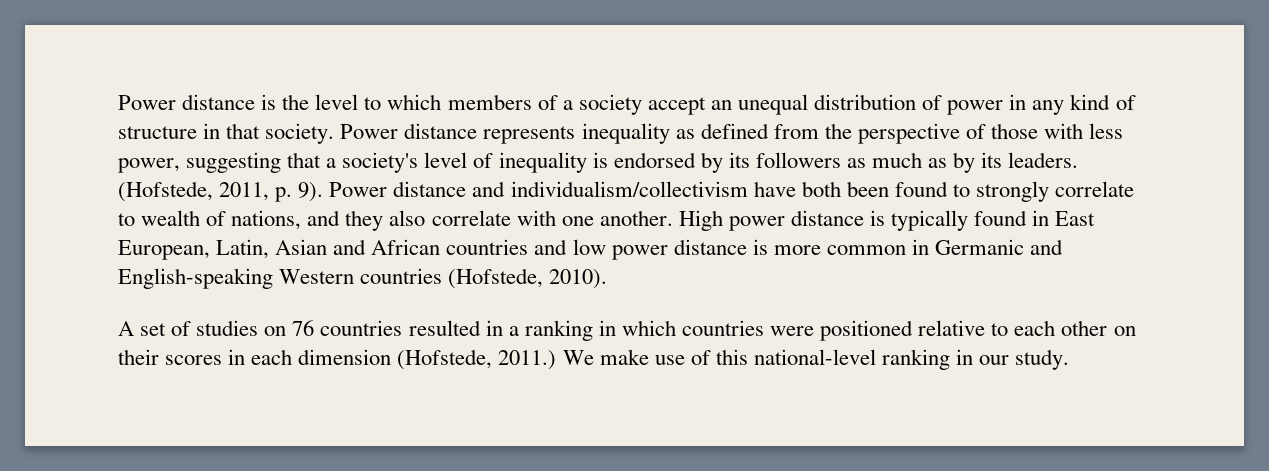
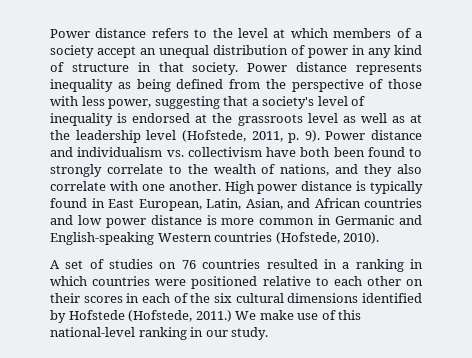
[118,94,277,110] Power distance is -> [50,28,208,38] Power distance refers to
[364,97,382,110] to -> [273,29,286,38] at
(695, 134) none -> [136,79,171,92] being
[700,152,1079,173] by its followers as much as by its leaders. -> [195,113,423,126] [50,130,177,143] at the grassroots level as well as at the leadership level
[510,181,748,197] individualism/collectivism -> [77,147,262,157] individualism vs. collectivism
(135, 219) none -> [187,164,208,174] the
[275,239,328,255] Asian -> [245,198,283,210] Asian,
[298,349,392,365] dimension -> [173,293,422,303] [50,310,125,323] of the six cultural dimensions identified by Hofstede

